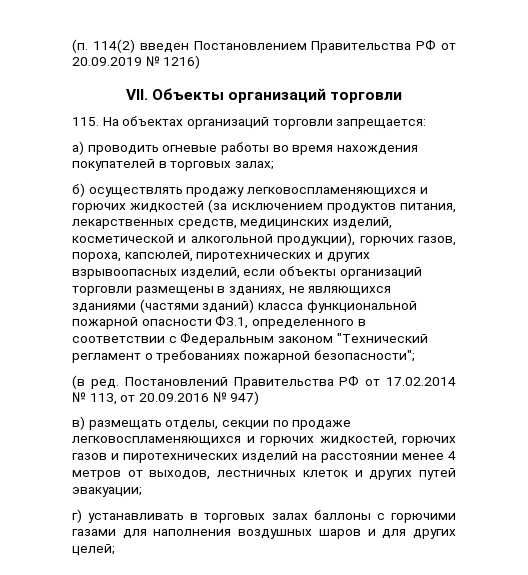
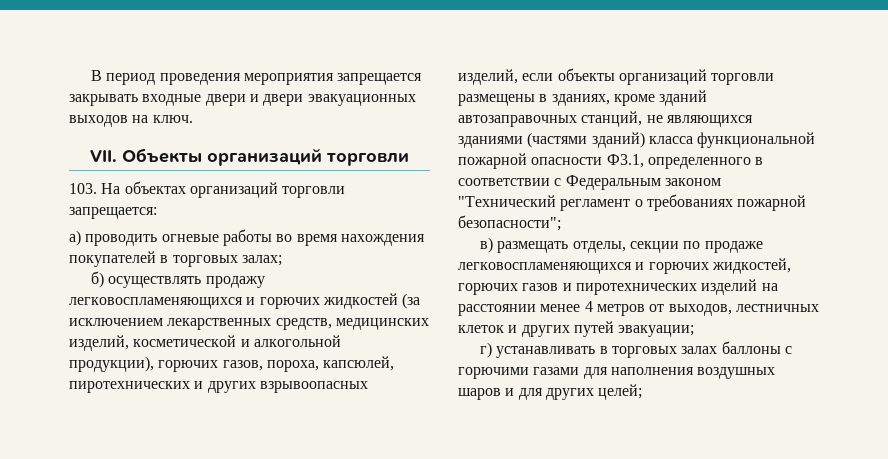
[72,39,456,53] [72,55,201,69] (п. 114(2) введен Постановлением Правительства РФ от 20.09.2019 № 1216) -> [91,70,423,85] [69,94,416,106] [69,115,193,127] В период проведения мероприятия запрещается закрывать входные двери и двери эвакуационных выходов на ключ.
[72,117,99,126] 115. -> [69,183,97,194] 103.
[326,203,457,213] продуктов питания, -> (163, 322) none
(285, 291) none -> [613,90,708,106] [458,111,643,127] кроме зданий автозаправочных станций,
[72,375,456,389] [72,391,260,405] // (в ред. Постановлений Правительства РФ от 17.02.2014 № 113, от 20.09.2016 № 947) -> (561, 223) none

